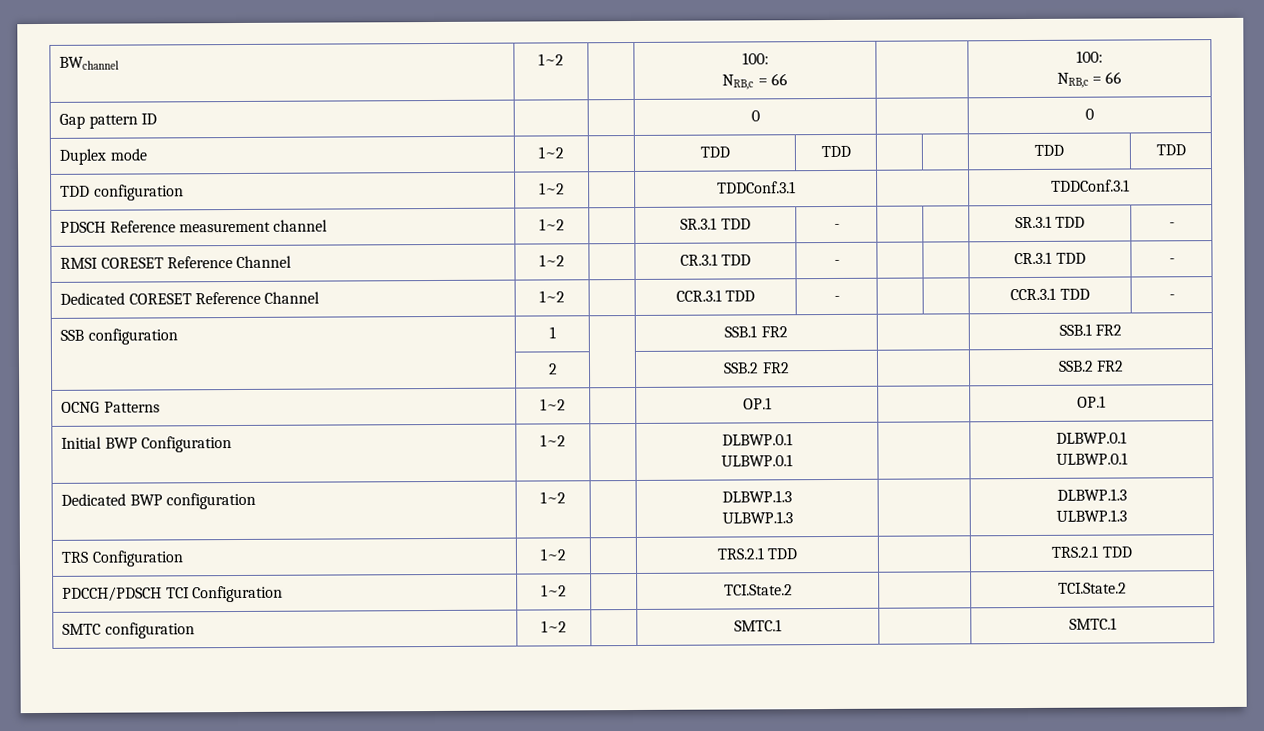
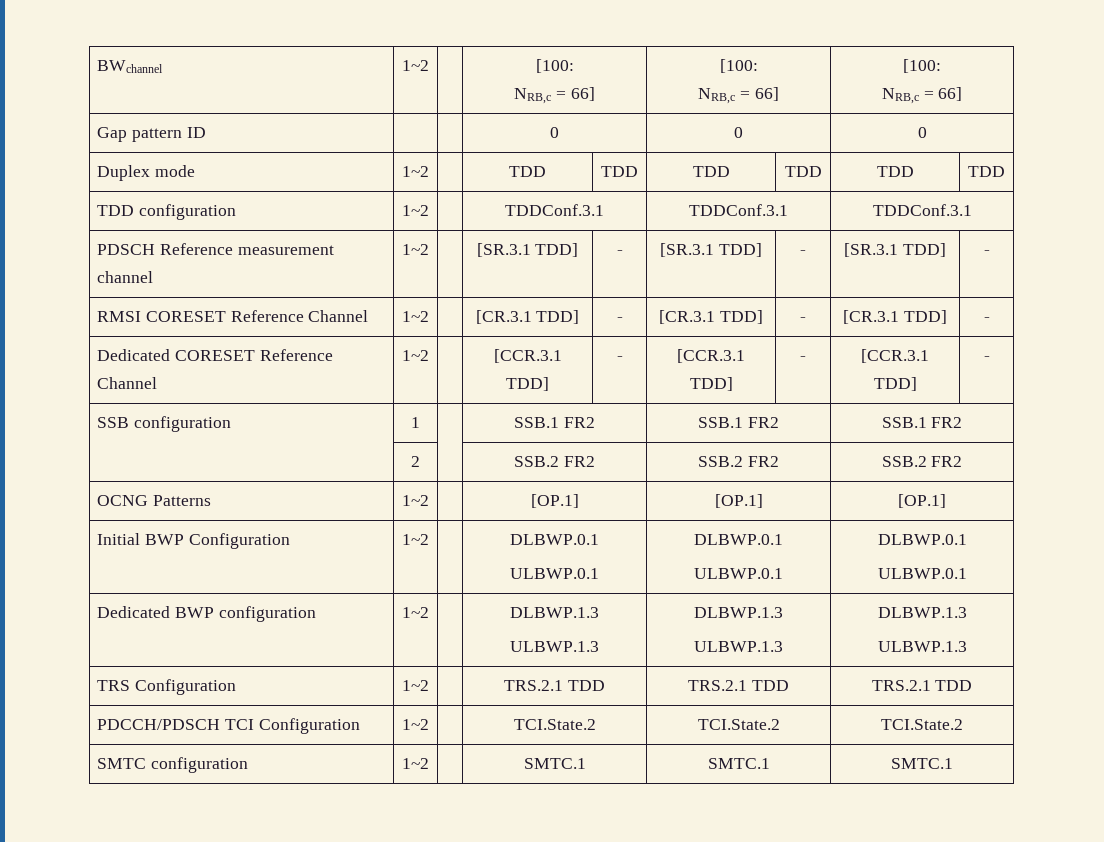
[741,52,769,65] [722,73,788,90] [1076,50,1103,63] [1056,71,1123,88] 100: // NRB,c = 66 | | 100: // NRB,c = 66 -> [535,59,574,73] [514,87,595,104] [719,59,758,73] [698,87,779,104] [903,59,941,73] [881,87,963,104] [100: // NRB,c = 66] | [100: // NRB,c = 66] | [100: // NRB,c = 66]
(760, 116) none -> [734,127,743,138] 0
(851, 151) | -> [692,166,730,177] [784,166,822,177] TDD | TDD
(796, 187) none -> [689,204,788,216] TDDConf.3.1
[680,217,751,230] [833,223,840,229] [1014,215,1086,229] SR.3.1 TDD | - | | | SR.3.1 TDD -> [476,243,579,257] [616,250,623,255] [660,243,762,257] [800,250,806,255] [844,243,946,257] [SR.3.1 TDD] | - | [SR.3.1 TDD] | - | [SR.3.1 TDD]
[679,253,752,266] [833,259,840,265] [1014,251,1086,265] CR.3.1 TDD | - | | | CR.3.1 TDD -> [475,310,580,324] [616,317,623,322] [659,310,763,324] [800,317,806,322] [843,310,947,324] [CR.3.1 TDD] | - | [CR.3.1 TDD] | - | [CR.3.1 TDD]
[675,289,756,302] [833,295,840,301] [1010,287,1090,301] CCR.3.1 TDD | - | | | CCR.3.1 TDD -> [493,349,562,363] [506,377,549,391] [616,356,623,361] [677,349,745,363] [689,377,733,391] [800,356,806,361] [861,349,929,363] [873,377,917,391] [CCR.3.1 TDD] | - | [CCR.3.1 TDD] | - | [CCR.3.1 TDD]
(788, 332) none -> [698,417,779,428] SSB.1 FR2
(790, 368) none -> [698,456,779,467] SSB.2 FR2
[742,397,772,410] [1077,395,1106,408] OP.1 | | OP.1 -> [530,494,579,508] [714,494,763,508] [898,494,946,508] [OP.1] | [OP.1] | [OP.1]
(793, 460) none -> [694,534,783,545] [694,568,783,579] DLBWP.0.1 // ULBWP.0.1
(793, 517) none -> [694,607,783,618] [694,641,783,652] DLBWP.1.3 // ULBWP.1.3
(798, 554) none -> [688,680,789,691] TRS.2.1 TDD
(793, 590) none -> [697,719,780,730] TCI.State.2
(782, 625) none -> [707,758,770,769] SMTC.1

